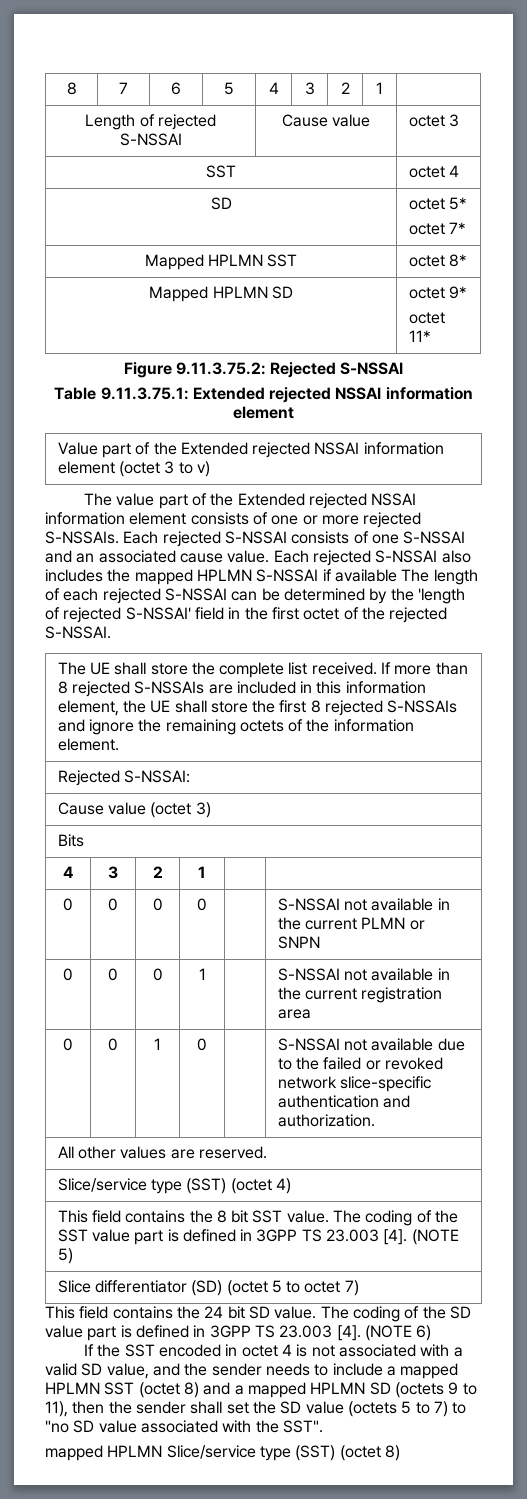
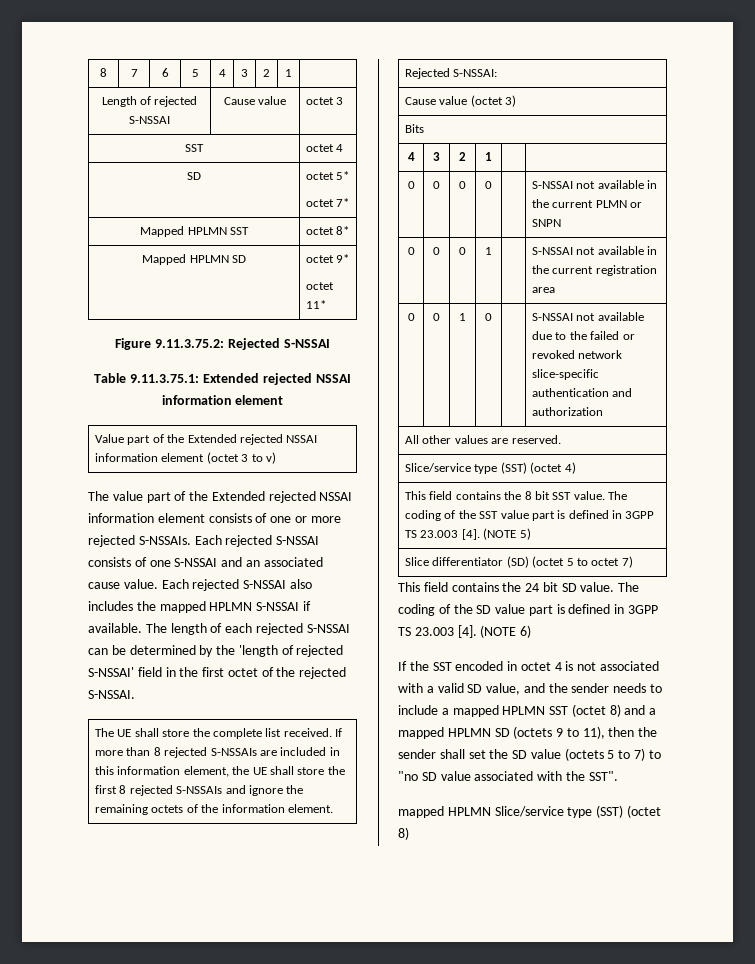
[334,569,397,582] available -> [88,623,142,633] available.
[277,1114,375,1127] authorization. -> [532,407,604,416] authorization

